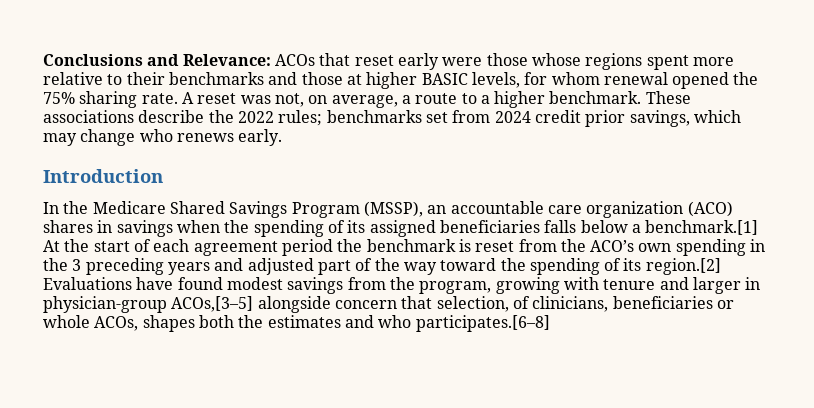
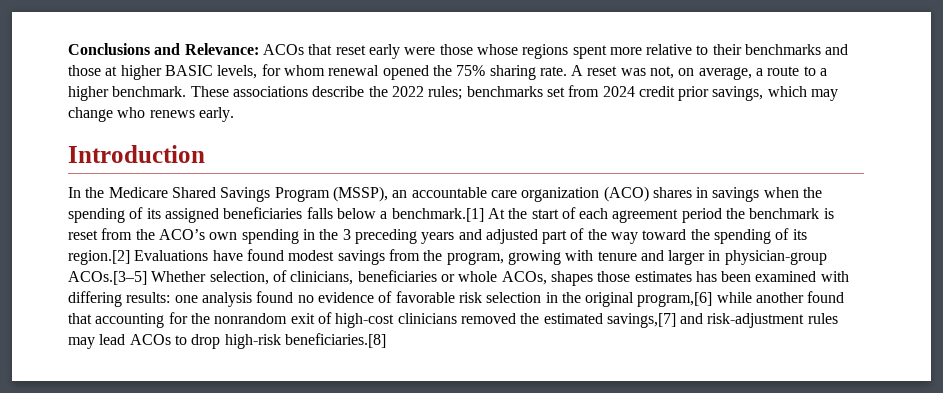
[171,296,433,313] ACOs,[3–5] alongside concern that -> [68,271,207,285] ACOs.[3–5] Whether
[198,315,550,332] both the estimates and who participates.[6–8] -> [597,271,849,282] [68,291,845,307] [68,312,838,328] [68,333,386,349] those estimates has been examined with differing results: one analysis found no evidence of favorable risk selection in the original program,[6] while another found that accounting for the nonrandom exit of high-cost clinicians removed the estimated savings,[7] and risk-adjustment rules may lead ACOs to drop high-risk beneficiaries.[8]

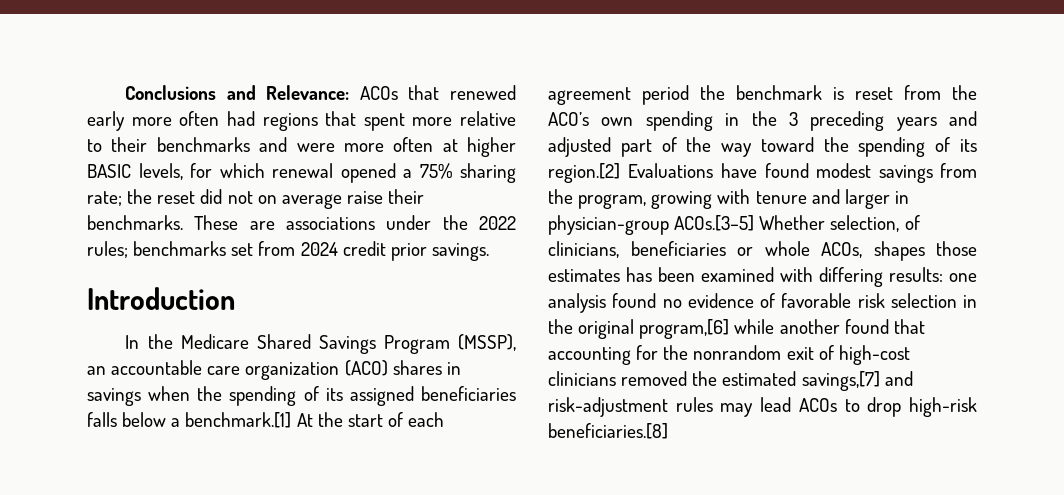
[335,44,569,59] reset early were those whose regions -> [450,85,517,100] [87,111,357,131] renewed early more often had regions that
[68,65,101,76] those -> [296,137,434,152] were more often
[283,65,325,76] whom -> [219,163,265,178] which
[432,65,452,76] the -> [403,169,412,178] a
[539,65,828,80] [68,86,365,101] rate. A reset was not, on average, a route to a higher benchmark. These associations describe -> [87,189,425,209] [87,215,432,230] rate; the reset did not on average raise their benchmarks. These are associations under
[712,86,839,101] [68,107,234,122] savings, which may change who renews early. -> [431,243,489,261] savings.

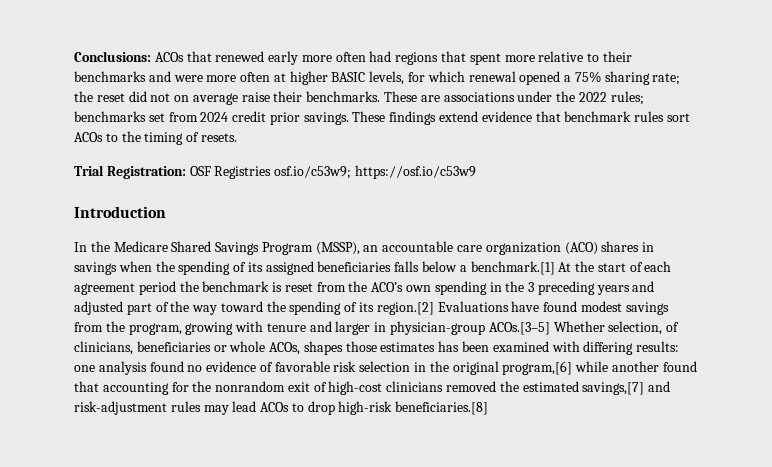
[125,85,350,100] Conclusions and Relevance: -> [74,51,151,62] Conclusions:
(489, 252) none -> [352,111,690,125] [74,131,237,145] [74,165,476,179] These findings extend evidence that benchmark rules sort ACOs to the timing of resets. // Trial Registration: OSF Registries osf.io/c53w9; https://osf.io/c53w9

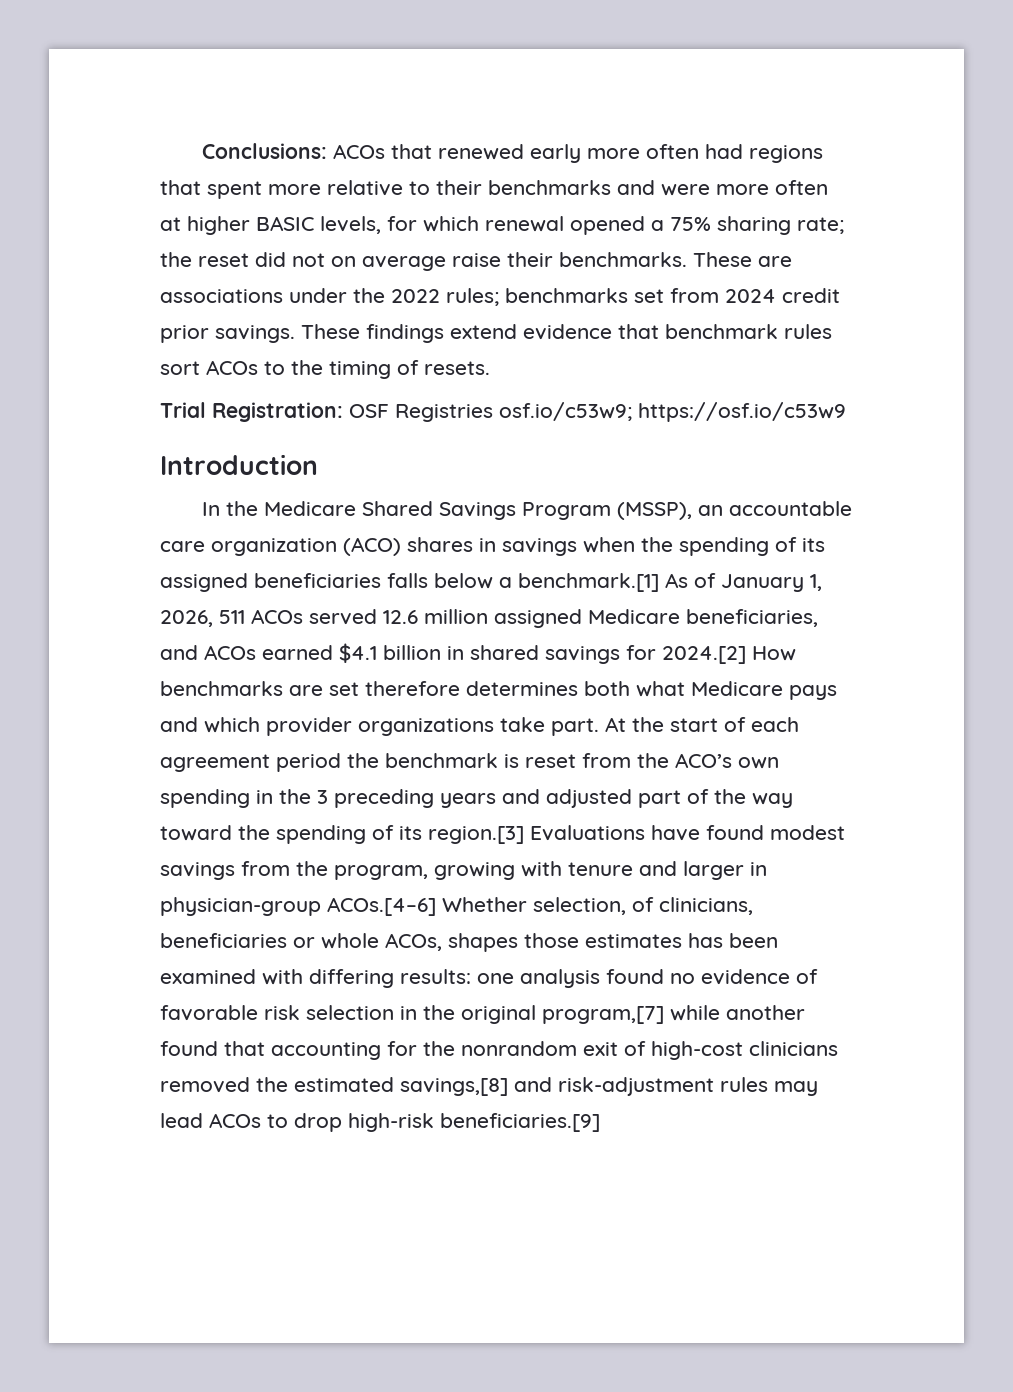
(555, 268) none -> [665,573,822,592] [160,609,818,628] [160,643,796,664] [160,681,837,700] [160,717,599,736] As of January 1, 2026, 511 ACOs served 12.6 million assigned Medicare beneficiaries, and ACOs earned $4.1 billion in shared savings for 2024.[2] How benchmarks are set therefore determines both what Medicare pays and which provider organizations take part.
[376,302,434,315] region.[2] -> [428,826,524,844] region.[3]
[488,322,550,335] ACOs.[3–5] -> [327,897,436,916] ACOs.[4–6]
[502,361,573,375] program,[6] -> [542,1006,664,1024] program,[7]
[582,382,645,395] savings,[7] -> [400,1078,508,1096] savings,[8]
[395,401,489,415] beneficiaries.[8] -> [440,1113,600,1132] beneficiaries.[9]

